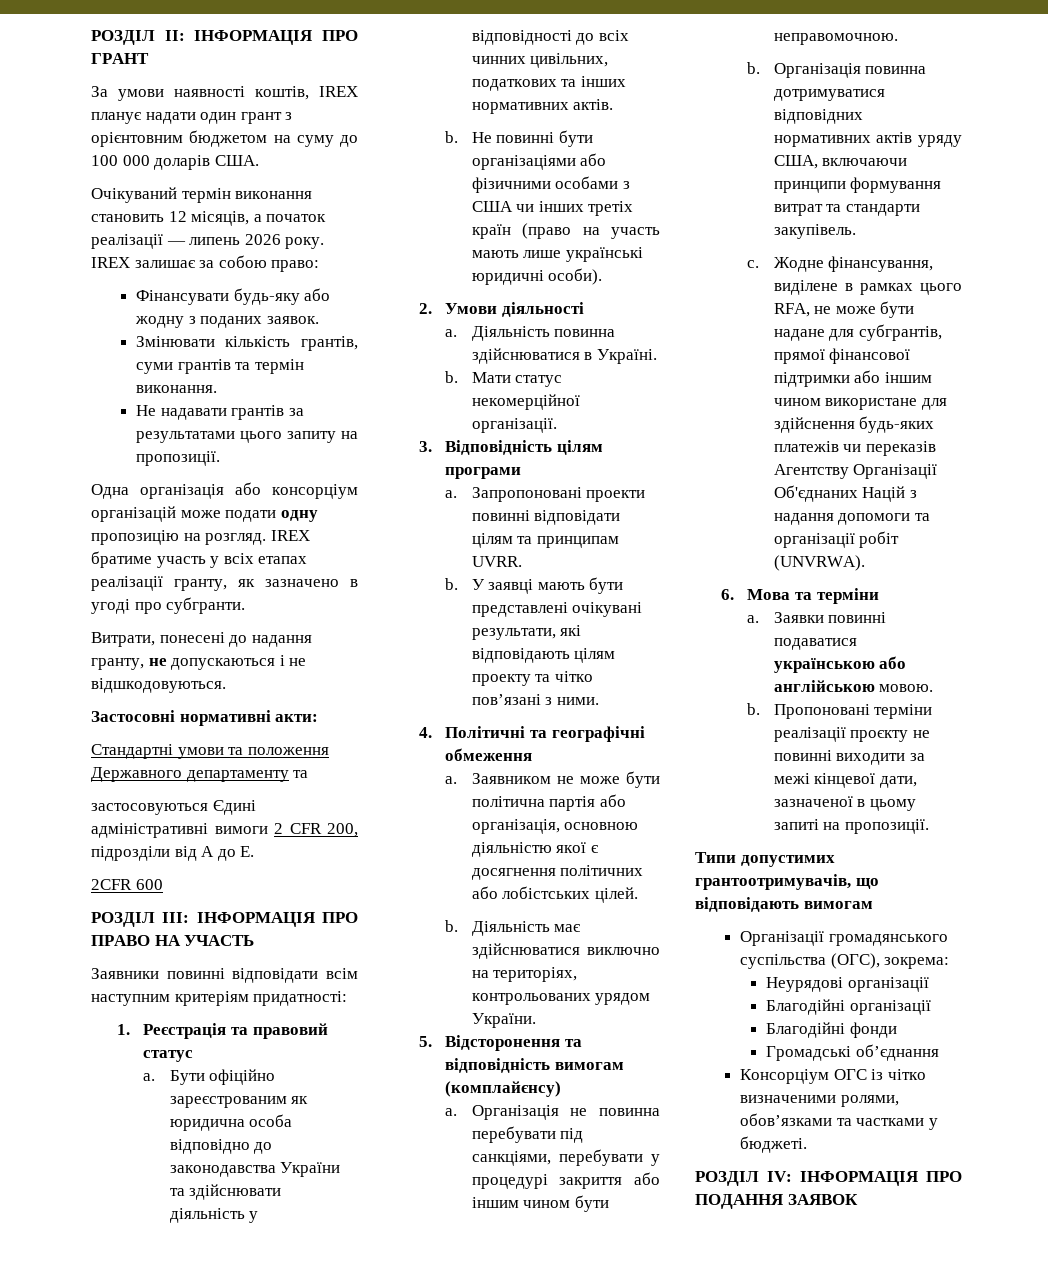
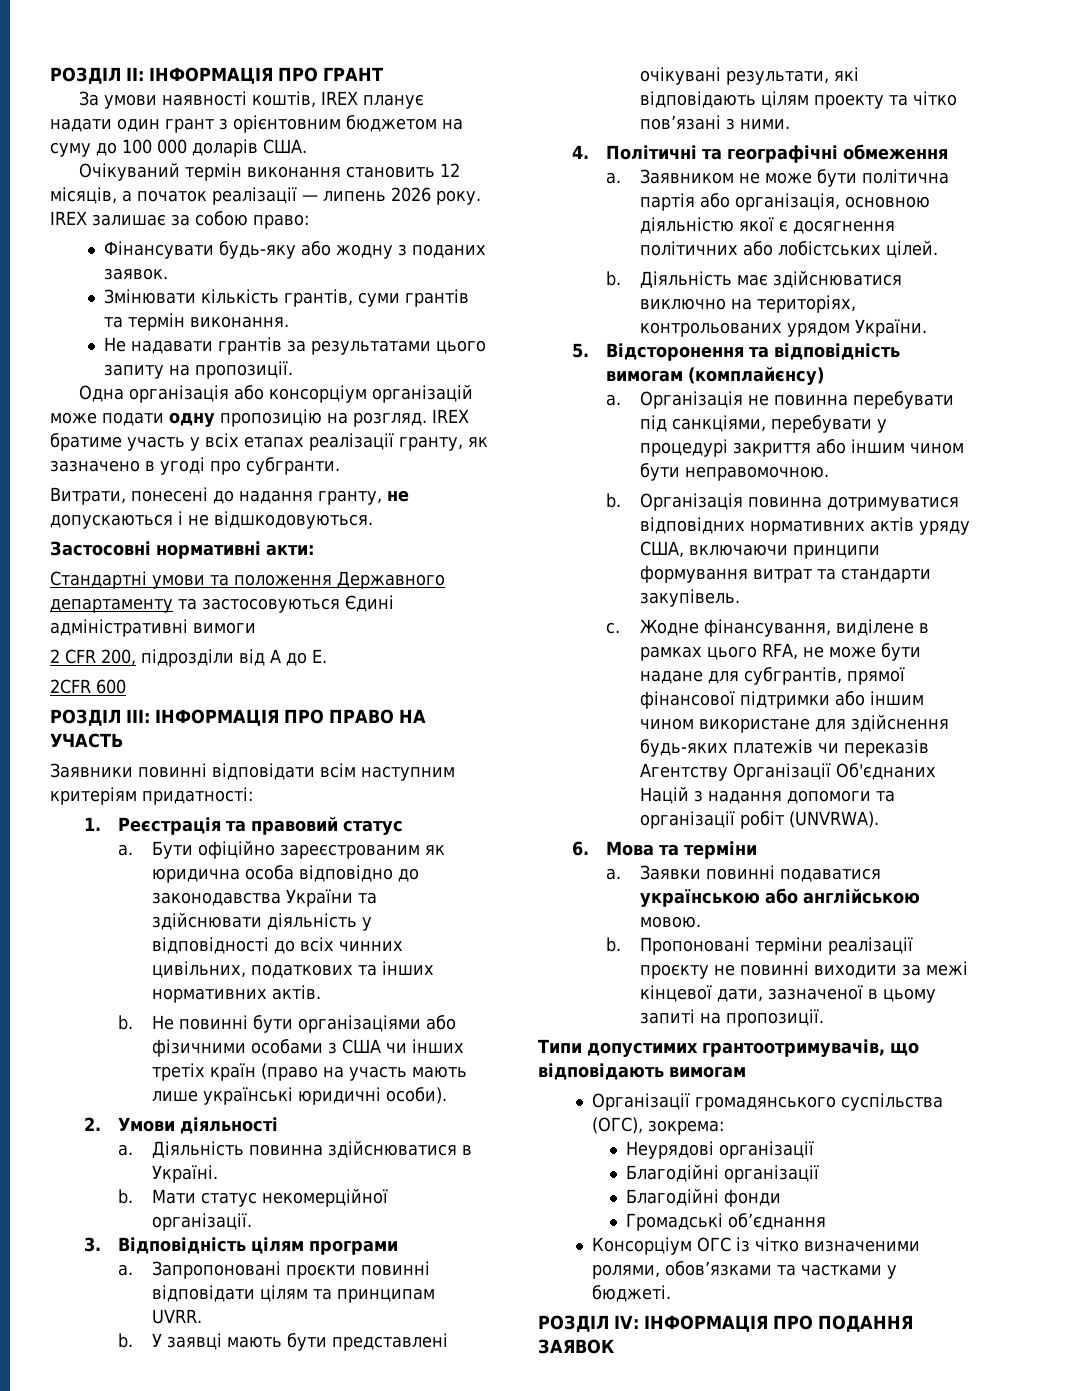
(309, 774) // -> (197, 604) none
(268, 830) none -> (256, 628) //
[586,490,646,502] проекти -> [286,1264,357,1279] проєкти

